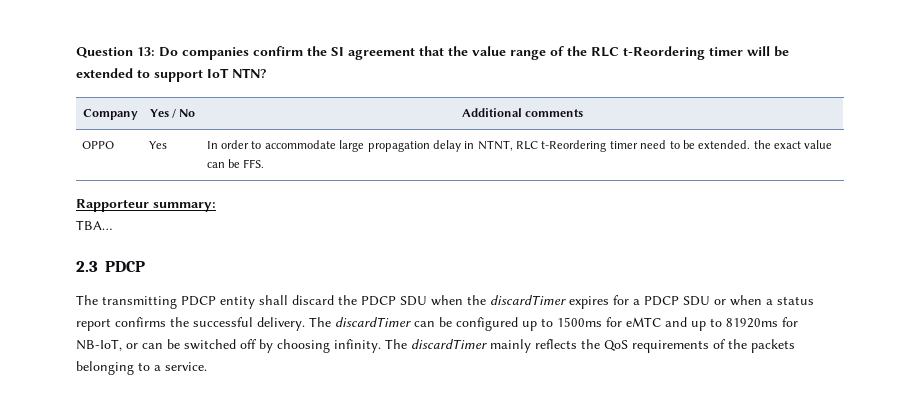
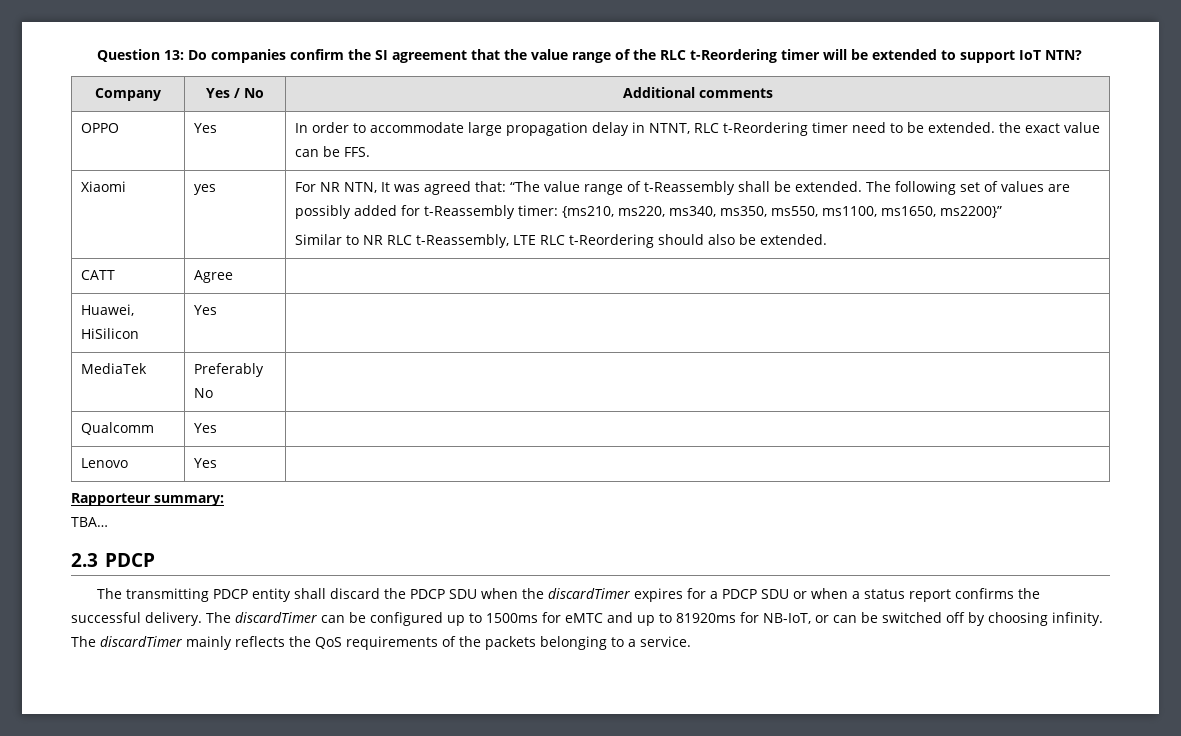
(265, 163) none -> [80,181,126,192] [193,184,216,195] [294,181,1070,195] [294,205,1002,219] [294,234,827,248] [80,270,115,280] [193,270,233,283] [80,304,134,316] [80,328,139,339] [193,305,217,315] [80,363,147,374] [193,363,264,377] [193,388,213,398] [80,422,154,435] [193,423,217,433] [80,458,128,468] [193,458,217,468] // Xiaomi | yes | For NR NTN, It was agreed that: “The value range of t-Reassembly shall be extended. The following set of values are possibly added for t-Reassembly timer: {ms210, ms220, ms340, ms350, ms550, ms1100, ms1650, ms2200}” // Similar to NR RLC t-Reassembly, LTE RLC t-Reordering should also be extended. // CATT | Agree | // Huawei, HiSilicon | Yes | // MediaTek | Preferably No | // Qualcomm | Yes | // Lenovo | Yes |

